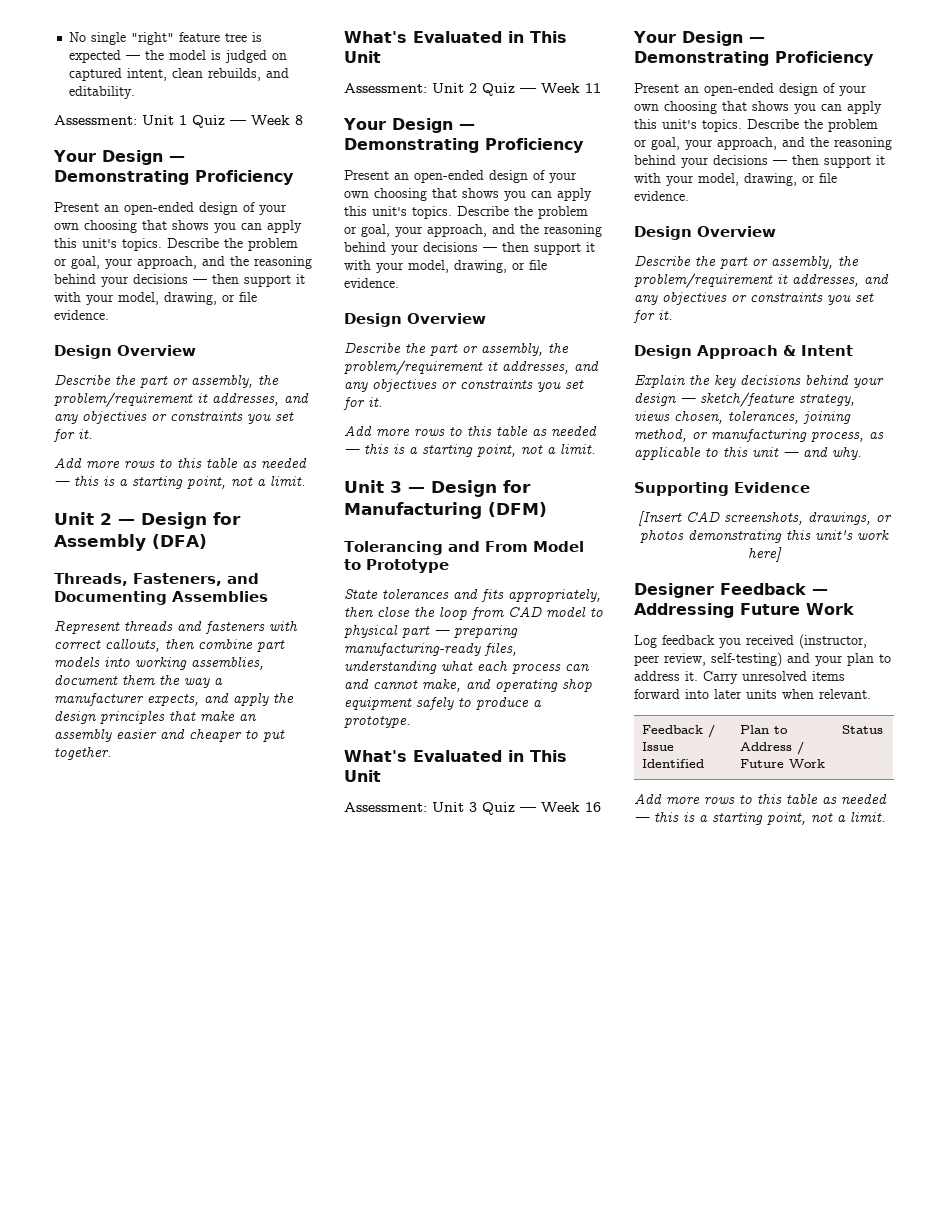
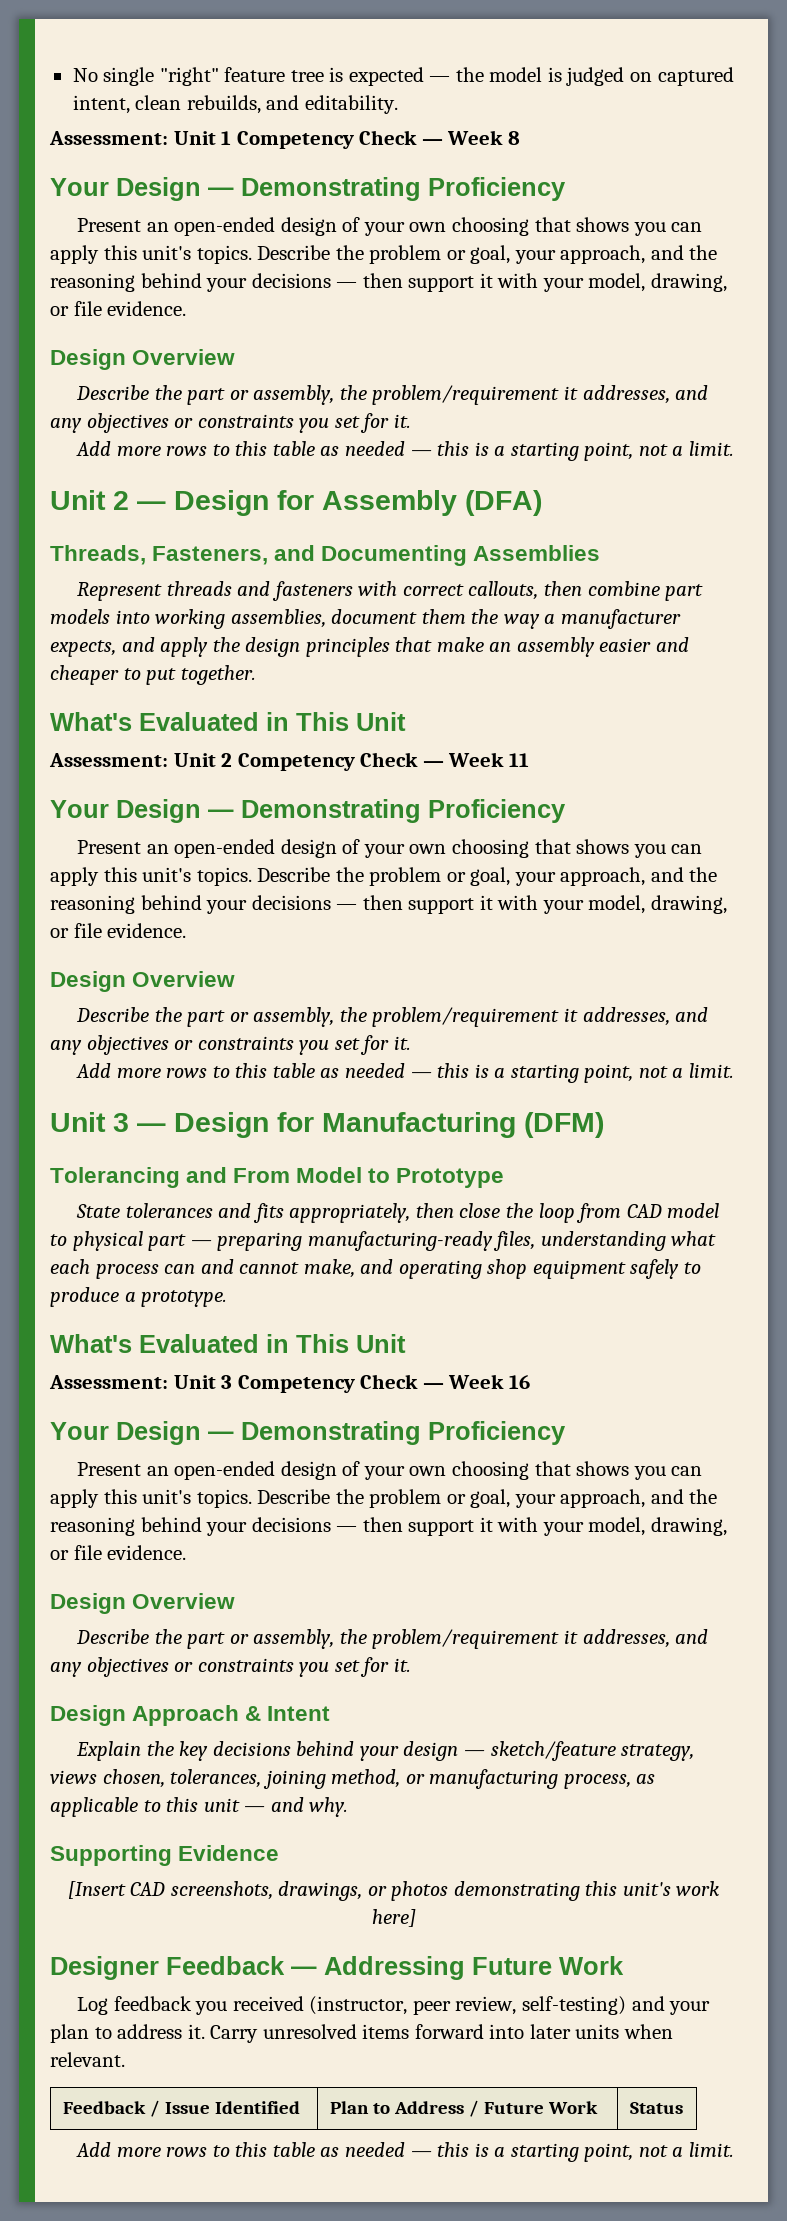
[192,115,225,128] Quiz -> [236,130,418,149] Competency Check
[482,83,515,96] Quiz -> [237,752,419,771] Competency Check
[482,802,515,815] Quiz -> [237,1374,419,1393] Competency Check

